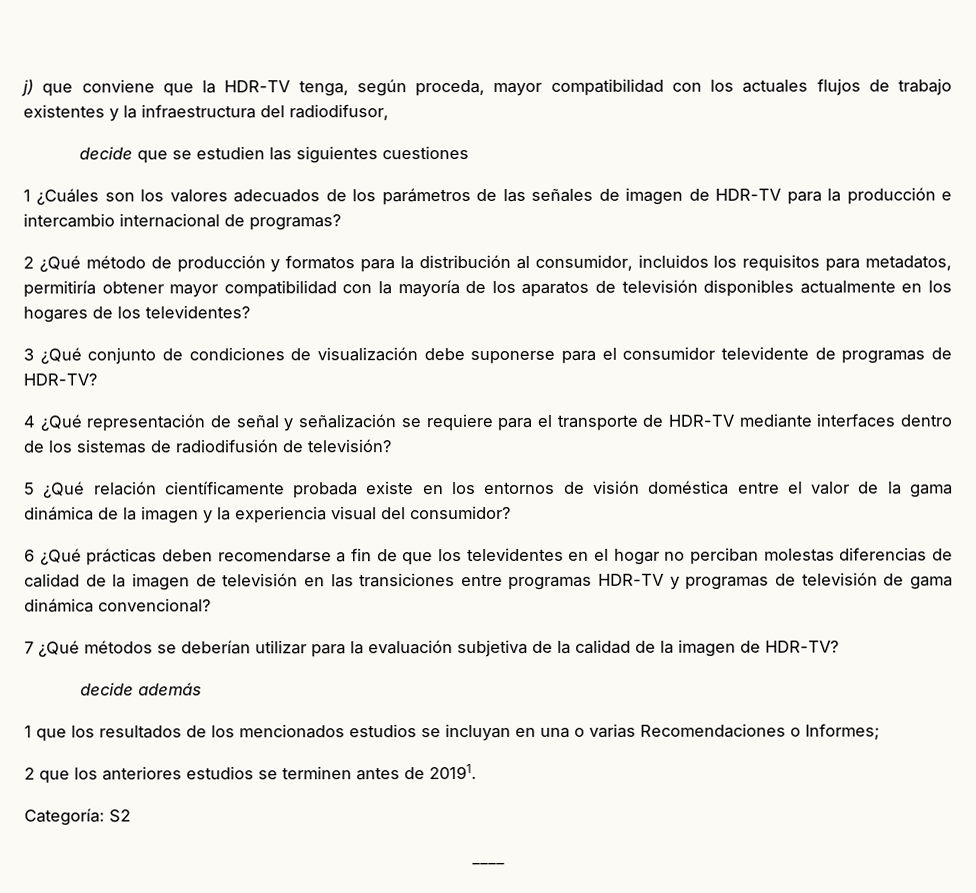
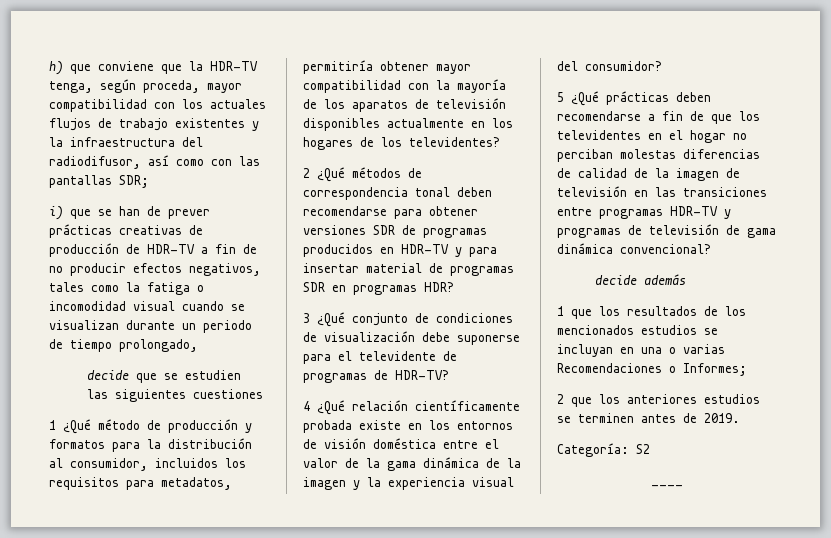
[21,79,34,97] j) -> [49,61,63,75] h)
(389, 112) none -> [148,155,260,166] [49,175,149,188] [49,206,210,220] [49,224,203,238] [49,243,257,257] [49,263,261,276] [49,282,204,295] [49,301,245,311] [49,320,252,333] [49,339,198,352] así como con las pantallas SDR; // i) que se han de prever prácticas creativas de producción de HDR-TV a fin de no producir efectos negativos, tales como la fatiga o incomodidad visual cuando se visualizan durante un periodo de tiempo prolongado,
[36,187,953,206] [23,213,341,231] [23,256,34,269] ¿Cuáles son los valores adecuados de los parámetros de las señales de imagen de HDR-TV para la producción e intercambio internacional de programas? // 2 -> (56, 425) none
(250, 312) none -> [303,167,422,182] [303,187,492,200] [303,206,478,219] [303,225,487,238] [303,244,497,257] [303,263,514,276] [303,282,454,295] // 2 ¿Qué métodos de correspondencia tonal deben recomendarse para obtener versiones SDR de programas producidos en HDR-TV y para insertar material de programas SDR en programas HDR?
[622,346,716,360] consumidor -> (352, 356) none
[86,413,952,432] [23,439,392,454] [24,481,86,499] representación de señal y señalización se requiere para el transporte de HDR-TV mediante interfaces dentro de los sistemas de radiodifusión de televisión? // 5 ¿Qué -> (345, 407) none
[24,549,35,562] 6 -> [557,92,564,102] 5
[24,639,839,658] // 7 ¿Qué métodos se deberían utilizar para la evaluación subjetiva de la calidad de la imagen de HDR-TV? -> (711, 249) none
[429,764,477,780] 20191. -> [704,413,740,423] 2019.

